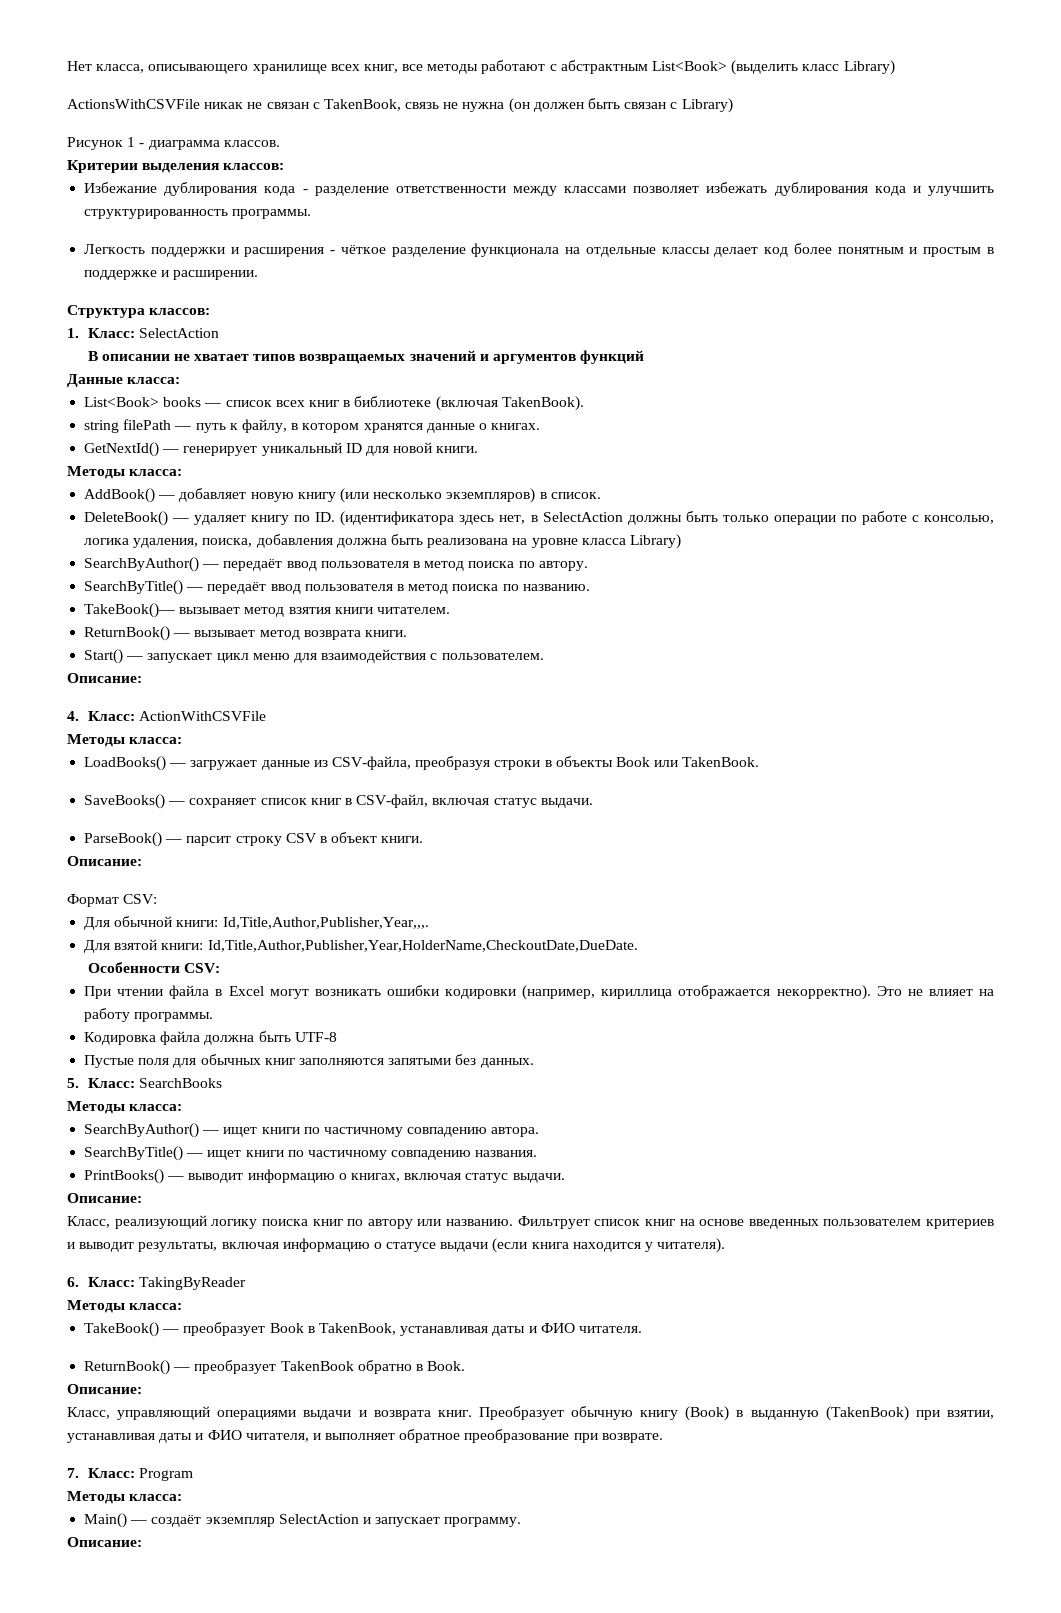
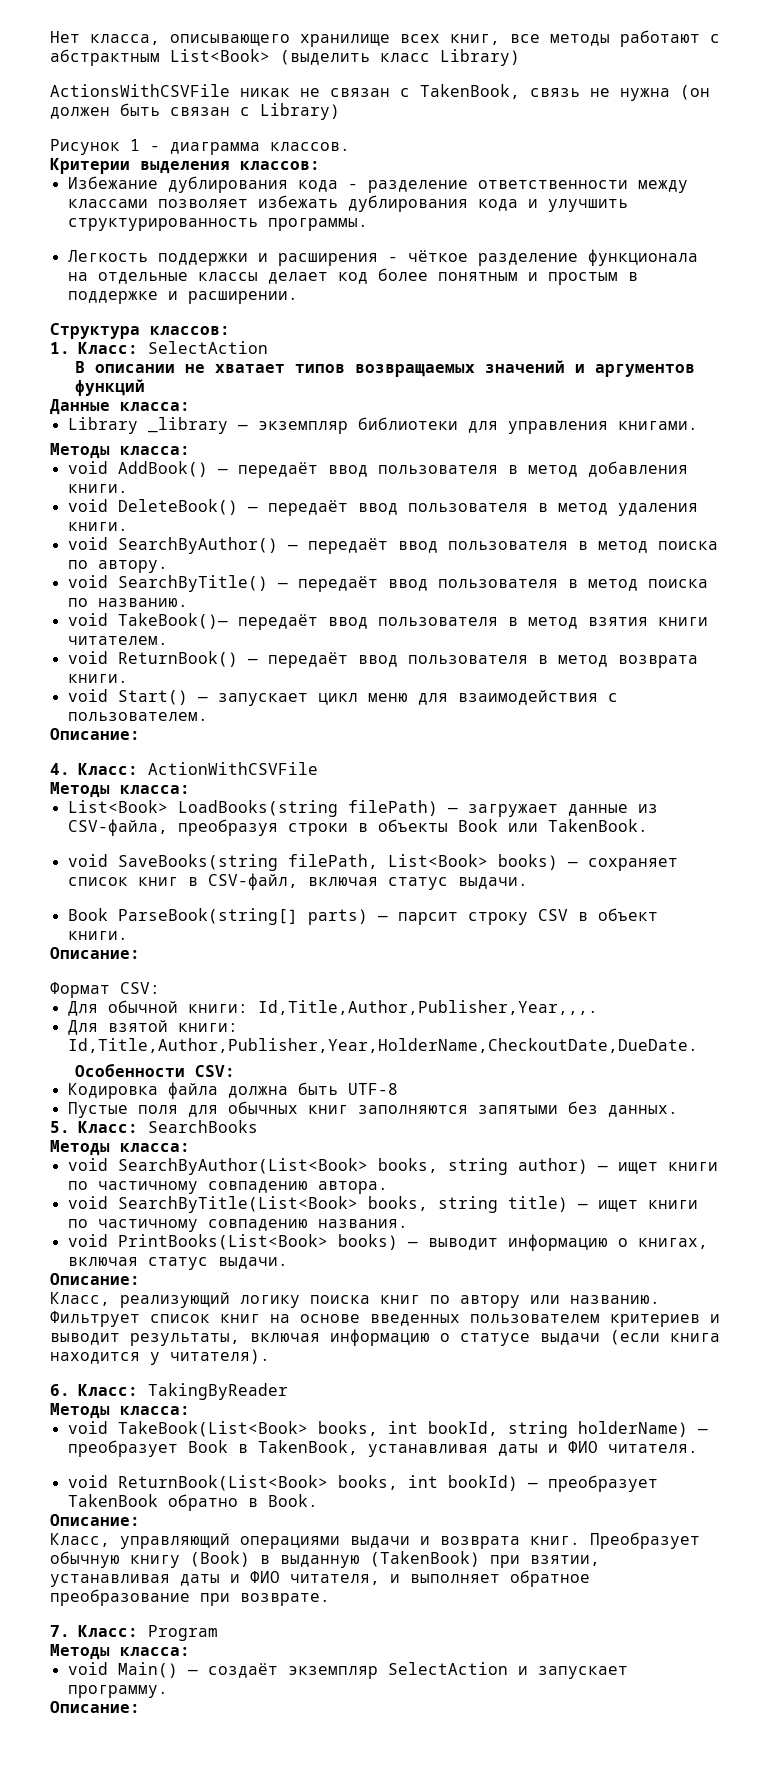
[84,396,584,411] [84,419,541,433] [84,442,479,457] [67,466,183,479] List<Book> books — список всех книг в библиотеке (включая TakenBook). // string filePath — путь к файлу, в котором хранятся данные о книгах. // GetNextId() — генерирует уникальный ID для новой книги. // Методы класса: // -> [67,417,698,434] [50,443,190,459] [67,461,108,474] Library _library — экземпляр библиотеки для управления книгами. // Методы класса: // void
[179,488,601,503] [84,511,995,526] [84,534,681,549] добавляет новую книгу (или несколько экземпляров) в список. // DeleteBook() — удаляет книгу по ID. (идентификатора здесь нет, в SelectAction должны быть только операции по работе с консолью, логика удаления, поиска, добавления должна быть реализована на уровне класса Library) // -> [237,461,688,478] [67,484,128,493] [67,499,698,516] [67,522,128,531] [67,537,108,550] передаёт ввод пользователя в метод добавления книги. // void DeleteBook() — передаёт ввод пользователя в метод удаления книги. // void
(588, 566) none -> [67,575,108,588] void
[84,603,241,618] TakeBook()— вызывает -> [67,613,518,630] void TakeBook()— передаёт ввод пользователя в
[84,626,256,641] ReturnBook() — вызывает -> [67,651,548,668] void ReturnBook() — передаёт ввод пользователя в
(407, 633) none -> [67,689,108,702] void
[84,756,167,771] LoadBooks() -> [67,800,438,817] List<Book> LoadBooks(string filePath)
[84,794,166,809] SaveBooks() -> [67,854,558,871] void SaveBooks(string filePath, List<Book> books)
[84,832,163,847] ParseBook() -> [67,908,368,925] Book ParseBook(string[] parts)
[84,985,995,1000] [84,1008,214,1022] // При чтении файла в Excel могут возникать ошибки кодировки (например, кириллица отображается некорректно). Это не влияет на работу программы. -> (235, 1071) none
[84,1123,200,1138] SearchByAuthor() -> [67,1158,588,1175] void SearchByAuthor(List<Book> books, string author)
[84,1146,184,1161] SearchByTitle() -> [67,1196,568,1213] void SearchByTitle(List<Book> books, string title)
[84,1169,165,1184] PrintBooks() -> [67,1234,398,1250] void PrintBooks(List<Book> books)
[84,1322,160,1337] TakeBook() -> [67,1421,688,1438] void TakeBook(List<Book> books, int bookId, string holderName)
[84,1360,171,1375] ReturnBook() -> [67,1475,518,1491] void ReturnBook(List<Book> books, int bookId)
(183, 1497) none -> [67,1662,108,1675] void

